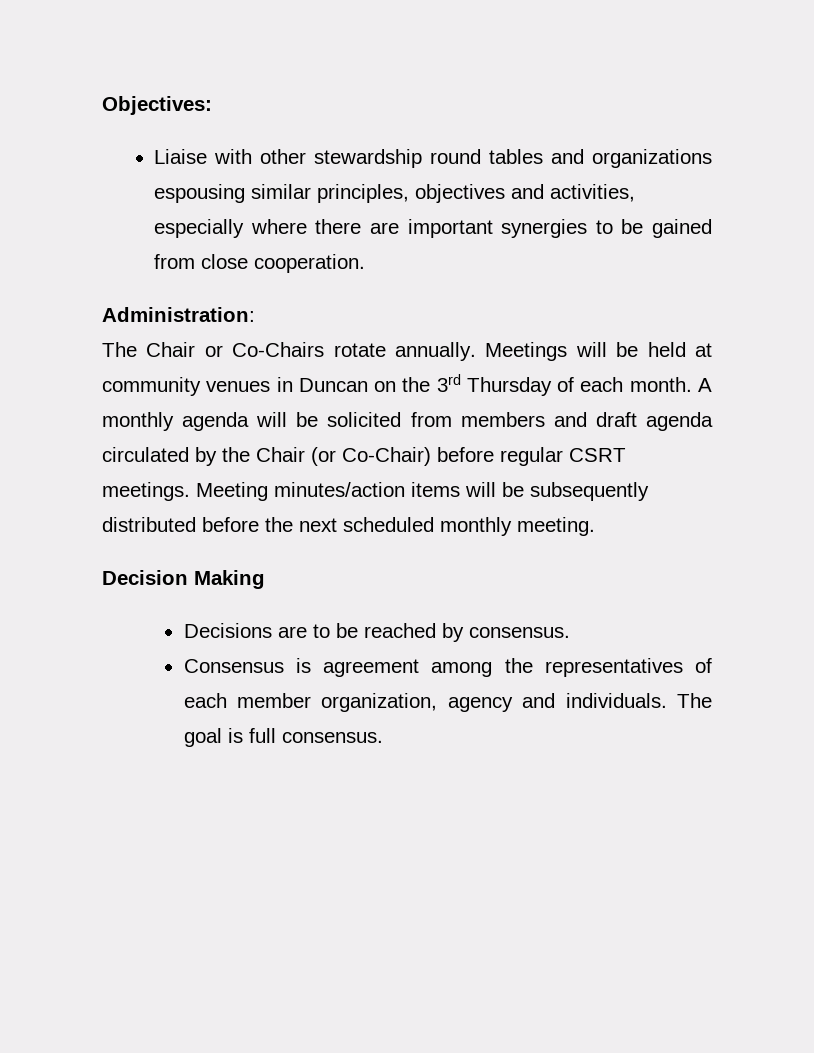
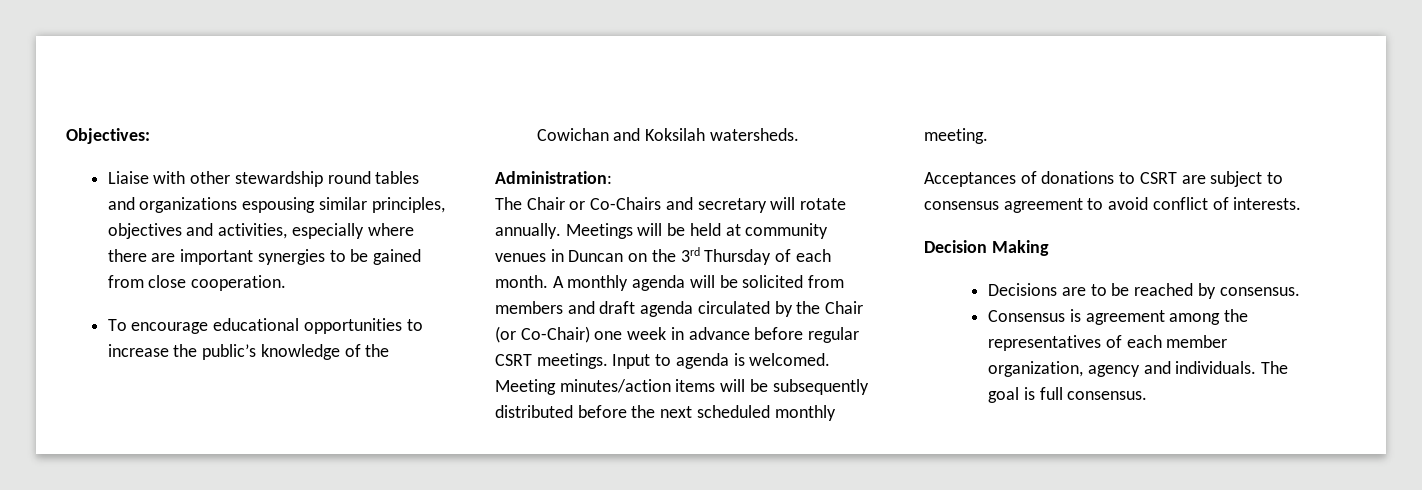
(366, 263) none -> [107,318,423,334] [107,344,390,360] [536,128,799,141] // To encourage educational opportunities to increase the public’s knowledge of the Cowichan and Koksilah watersheds.
(325, 349) none -> [665,197,796,213] and secretary will
[437,447,626,466] [102,482,190,501] before regular CSRT meetings. -> [594,327,860,343] [495,353,831,369] one week in advance before regular CSRT meetings. Input to agenda is welcomed.
(595, 526) none -> [924,171,1284,187] [924,197,1302,213] // Acceptances of donations to CSRT are subject to consensus agreement to avoid conflict of interests.

